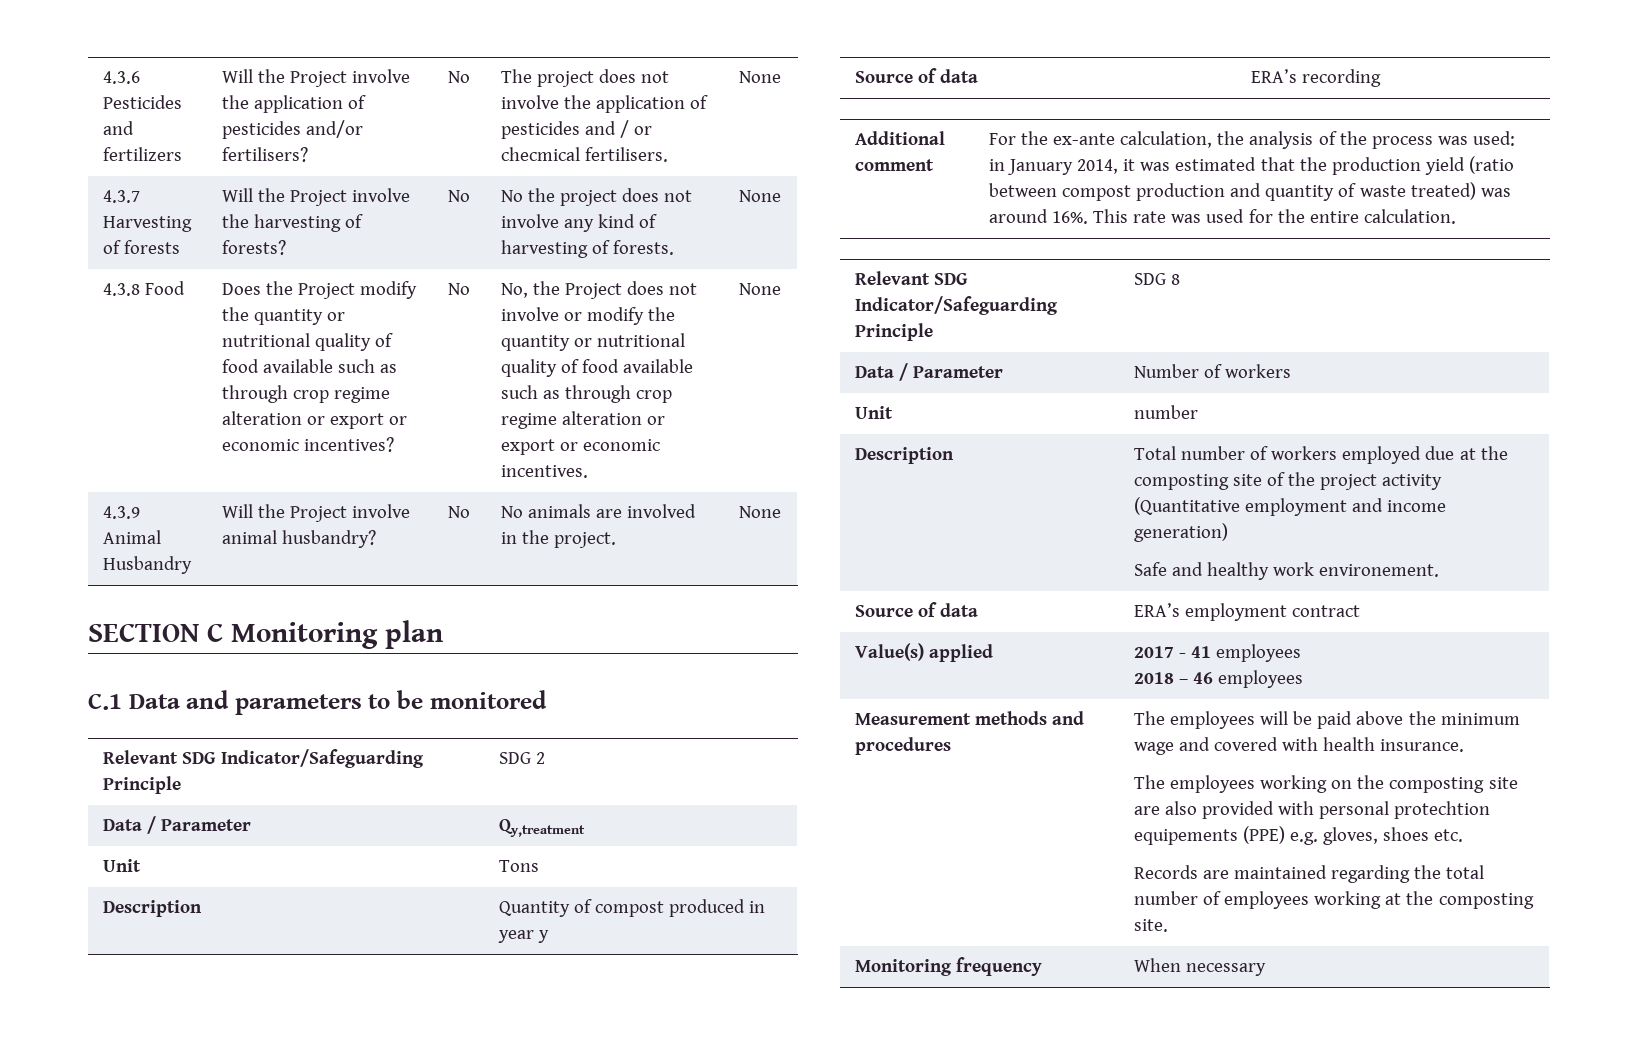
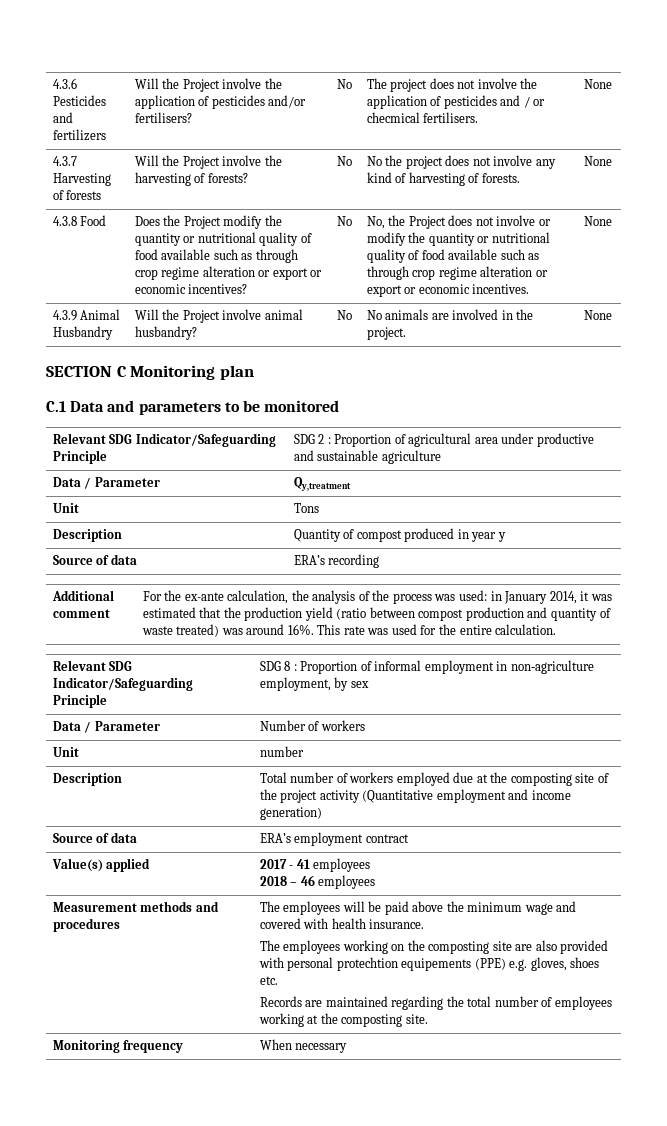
(545, 758) none -> [327,433,594,447] [293,450,441,464] : Proportion of agricultural area under productive and sustainable agriculture
(1180, 279) none -> [293,660,594,674] [259,677,369,691] : Proportion of informal employment in non‑agriculture employment, by sex
[1133,562,1440,580] // Safe and healthy work environement. -> (322, 813) none

